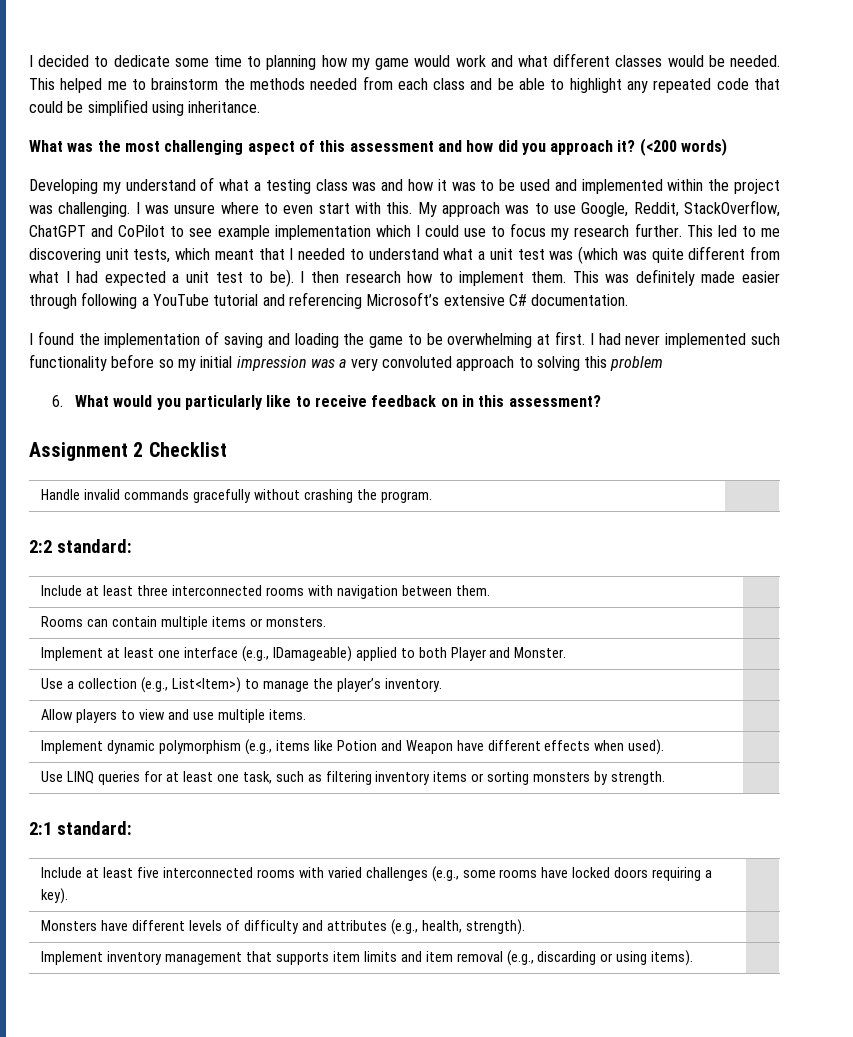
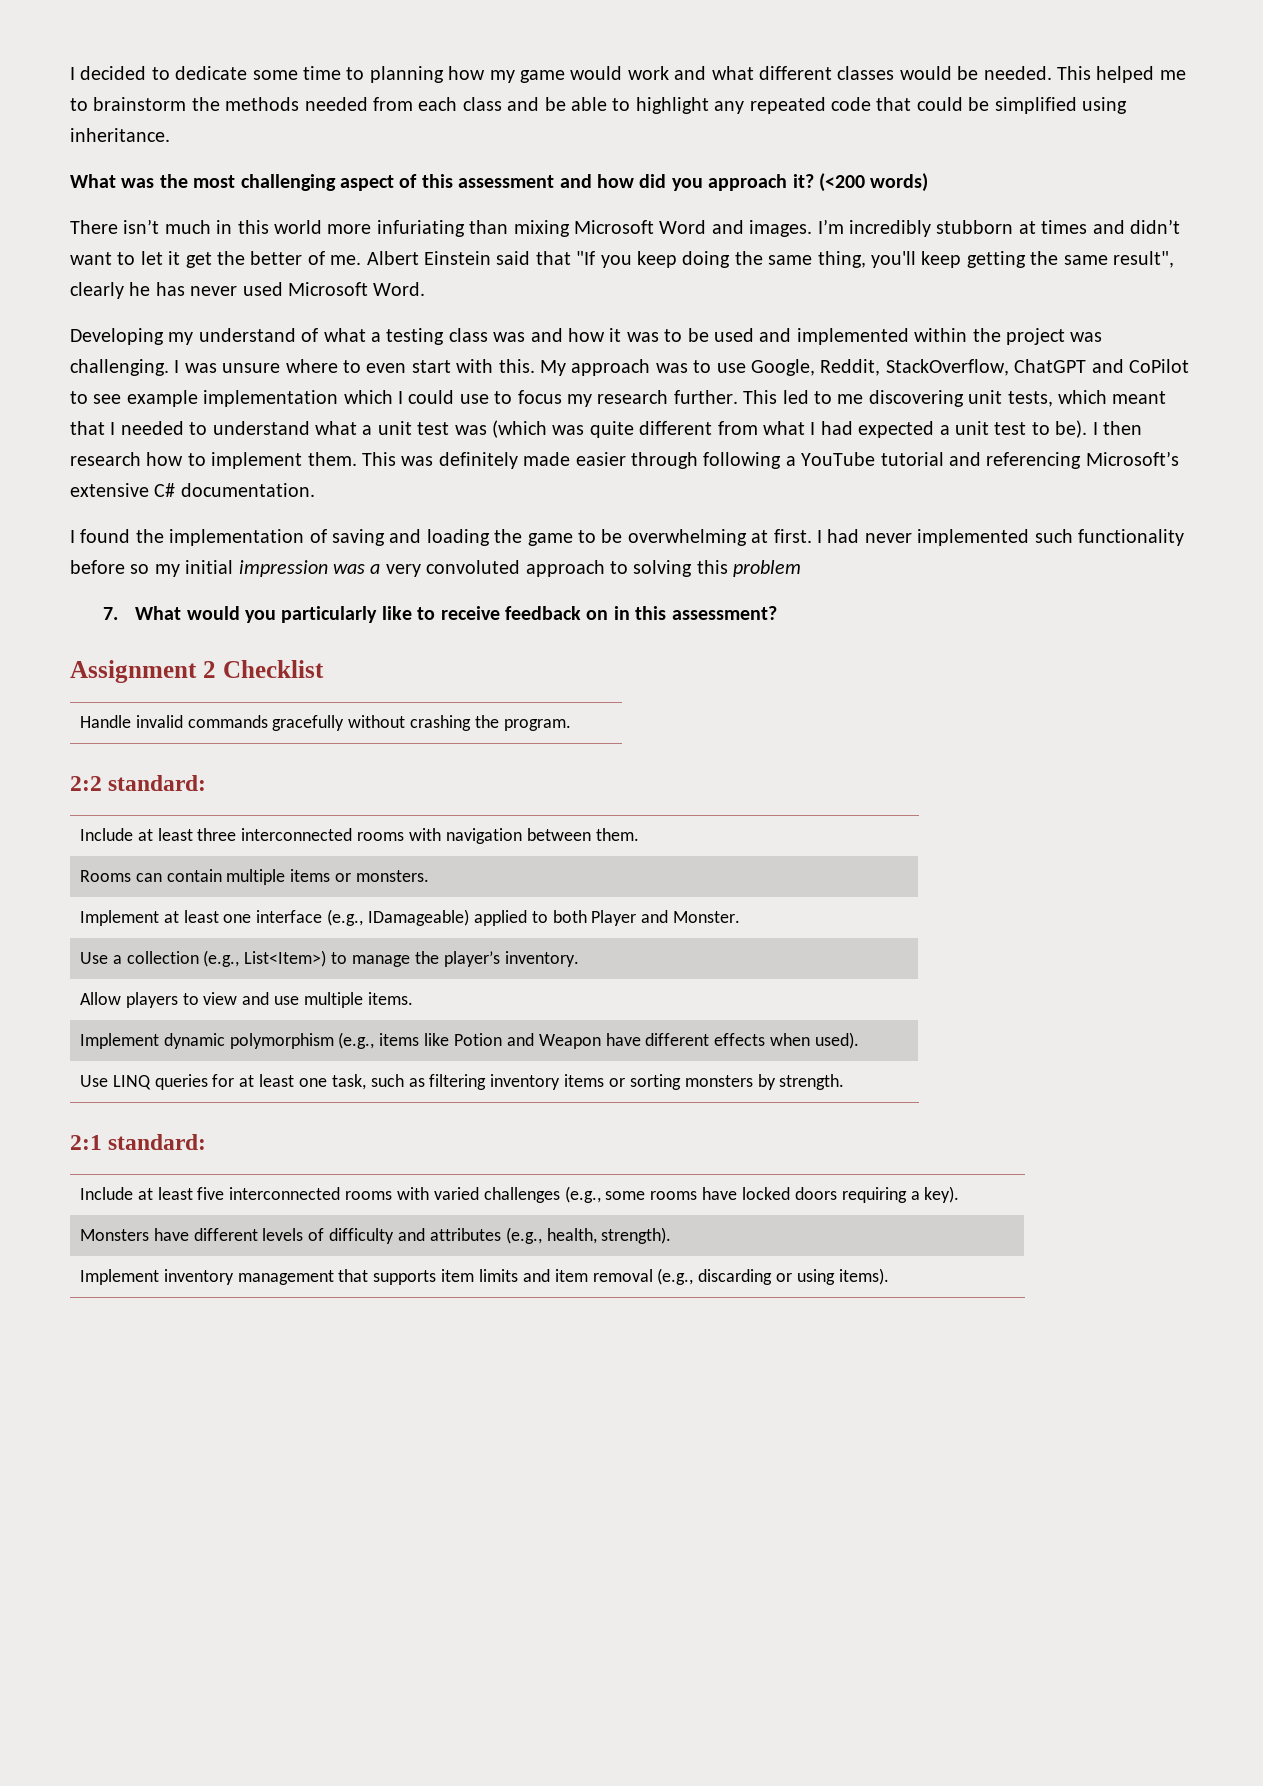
(728, 147) none -> [70,219,1180,237] [70,251,1174,268] [70,282,426,299] // There isn’t much in this world more infuriating than mixing Microsoft Word and images. I’m incredibly stubborn at times and didn’t want to let it get the better of me. Albert Einstein said that "If you keep doing the same thing, you'll keep getting the same result", clearly he has never used Microsoft Word.
[52,395,64,407] 6. -> [102,607,118,620] 7.

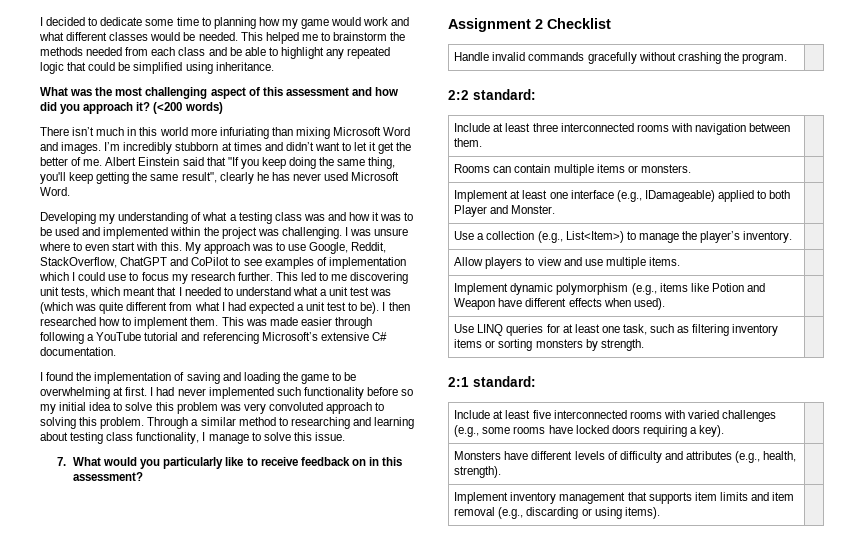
[830,97,871,111] code -> [40,62,64,74] logic
[198,328,296,342] understand -> [118,212,189,224] understanding
[126,390,198,407] example -> [264,257,327,269] examples of
[70,452,141,466] research -> [40,317,96,326] researched
[438,452,518,469] definitely -> (267, 322) none
[238,560,381,577] impression was a -> [89,402,241,414] idea to solve this problem was
[733,560,802,577] problem -> [100,417,415,429] [40,432,345,444] problem. Through a similar method to researching and learning about testing class functionality, I manage to solve this issue.

